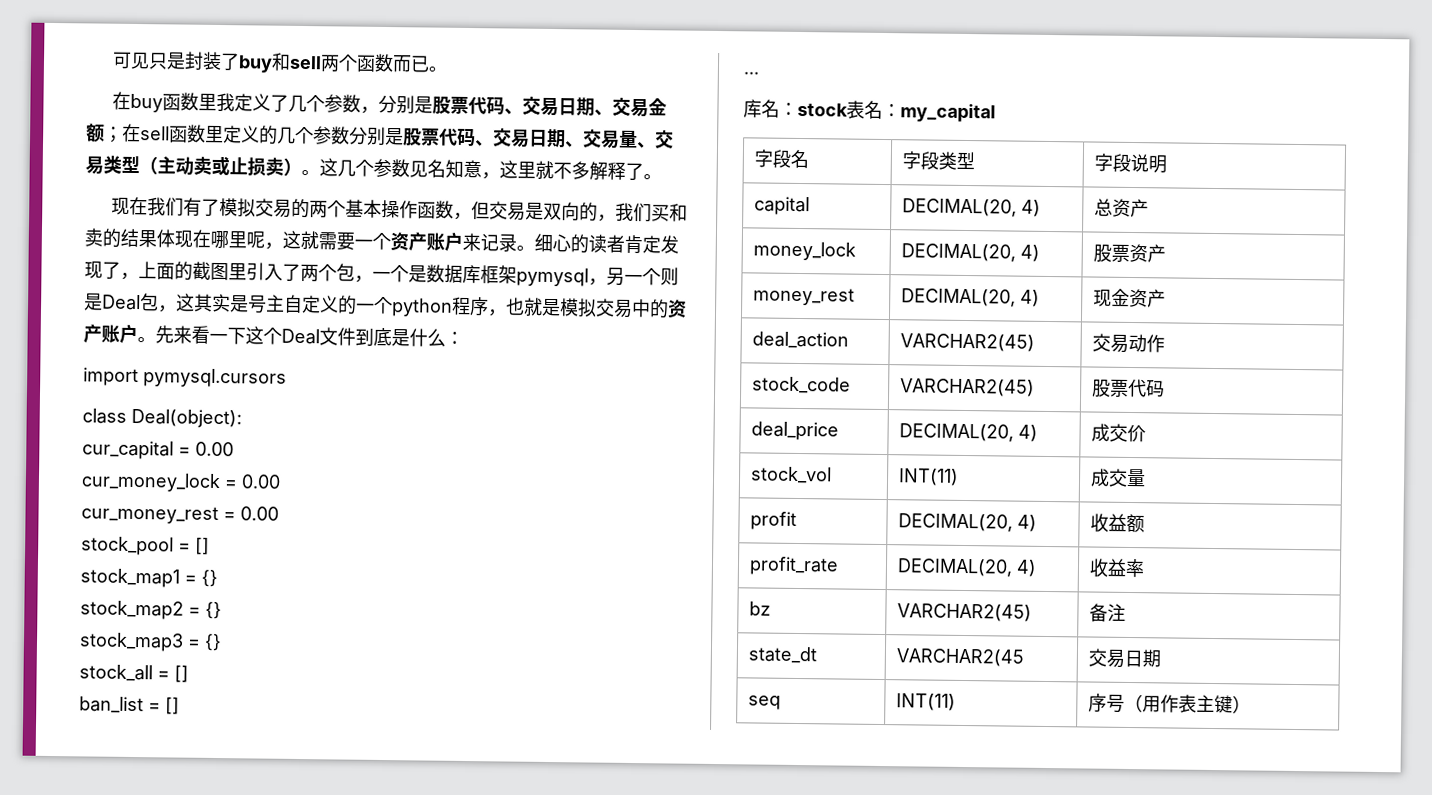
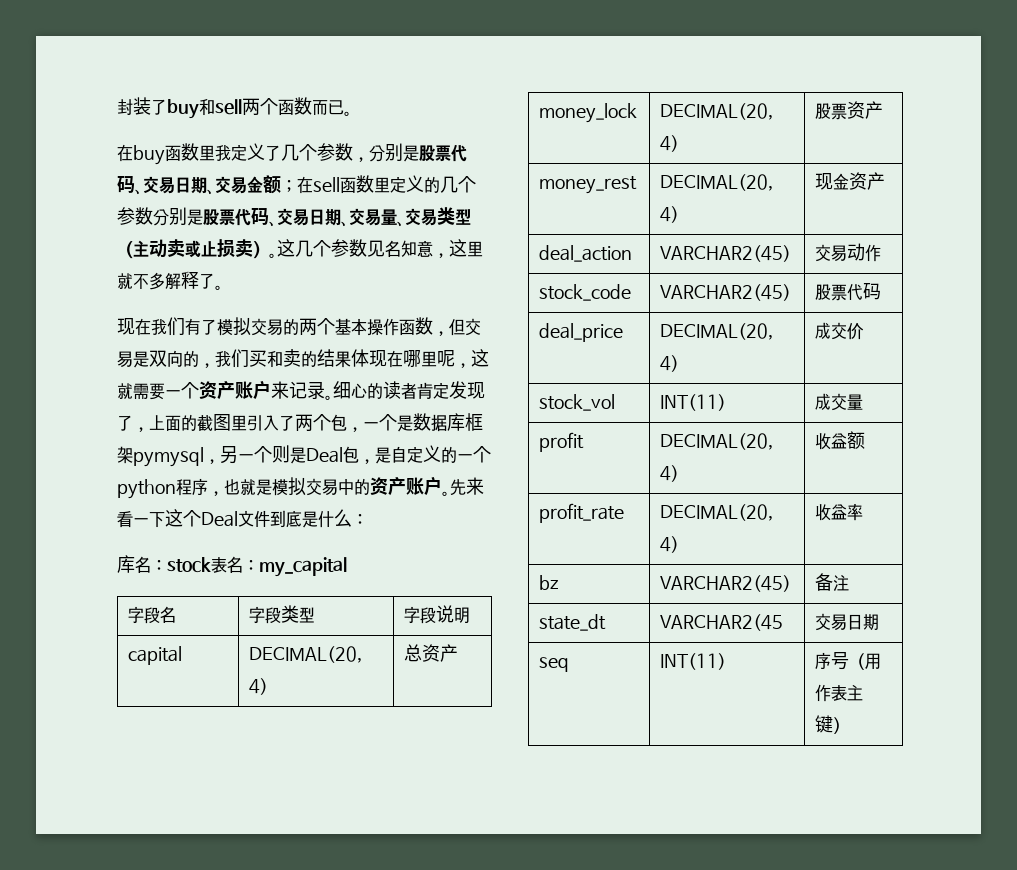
[111,51,186,70] 可见只是 -> (117, 107) none
[175,293,285,314] 这其实是号主 -> [375,447,391,464] 是
[83,367,287,388] [82,408,242,429] [82,440,234,460] [81,472,281,493] [81,505,279,525] [81,536,210,556] [80,568,218,588] [80,600,222,620] [79,632,222,652] [79,664,189,683] [79,696,180,715] [743,71,759,75] // import pymysql.cursors // class Deal(object): // cur_capital = 0.00 // cur_money_lock = 0.00 // cur_money_rest = 0.00 // stock_pool = [] // stock_map1 = {} // stock_map2 = {} // stock_map3 = {} // stock_all = [] // ban_list = [] // ... -> (368, 519) none

